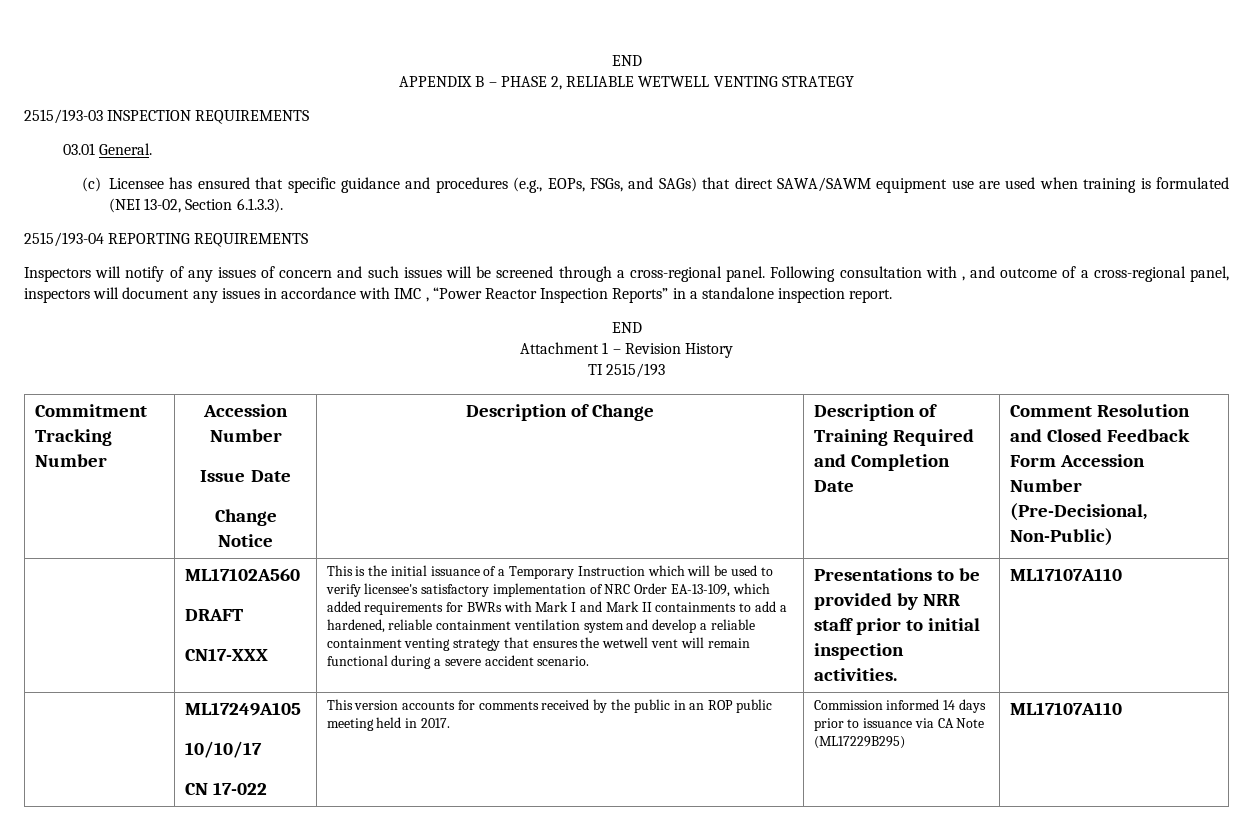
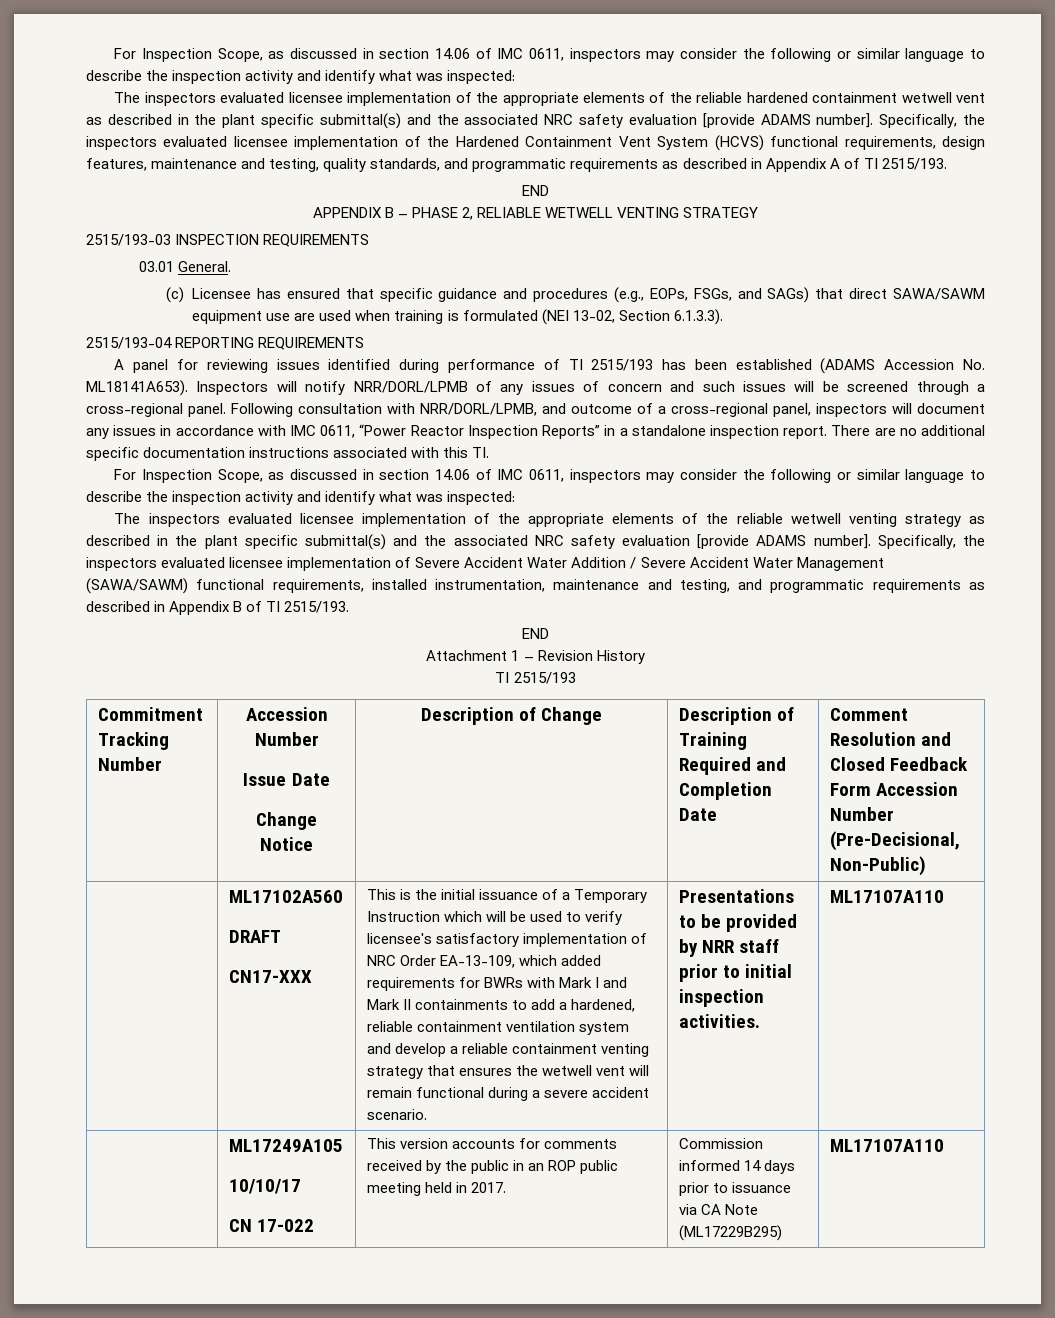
(611, 60) none -> [114,48,985,62] [86,70,516,84] [114,92,985,106] [86,113,986,129] [86,135,985,151] [86,158,947,172] For Inspection Scope, as discussed in section 14.06 of IMC 0611, inspectors may consider the following or similar language to describe the inspection activity and identify what was inspected: // The inspectors evaluated licensee implementation of the appropriate elements of the reliable hardened containment wetwell vent as described in the plant specific submittal(s) and the associated NRC safety evaluation [provide ADAMS number]. Specifically, the inspectors evaluated licensee implementation of the Hardened Containment Vent System (HCVS) functional requirements, design features, maintenance and testing, quality standards, and programmatic requirements as described in Appendix A of TI 2515/193. //
(309, 240) none -> [114,358,985,374] [86,380,188,396] A panel for reviewing issues identified during performance of TI 2515/193 has been established (ADAMS Accession No. ML18141A653).
(165, 274) none -> [353,381,468,393] NRR/DORL/LPMB
[961,276,965,281] , -> [420,403,537,416] NRR/DORL/LPMB,
[425,297,429,302] , -> [320,425,356,438] 0611,
(893, 296) none -> [831,425,986,436] [86,447,490,461] [114,469,985,483] [86,491,516,505] [114,513,985,527] [86,534,985,550] [86,557,884,571] [86,578,985,594] [86,601,350,615] There are no additional specific documentation instructions associated with this TI. // For Inspection Scope, as discussed in section 14.06 of IMC 0611, inspectors may consider the following or similar language to describe the inspection activity and identify what was inspected: // The inspectors evaluated licensee implementation of the appropriate elements of the reliable wetwell venting strategy as described in the plant specific submittal(s) and the associated NRC safety evaluation [provide ADAMS number]. Specifically, the inspectors evaluated licensee implementation of Severe Accident Water Addition / Severe Accident Water Management (SAWA/SAWM) functional requirements, installed instrumentation, maintenance and testing, and programmatic requirements as described in Appendix B of TI 2515/193.

